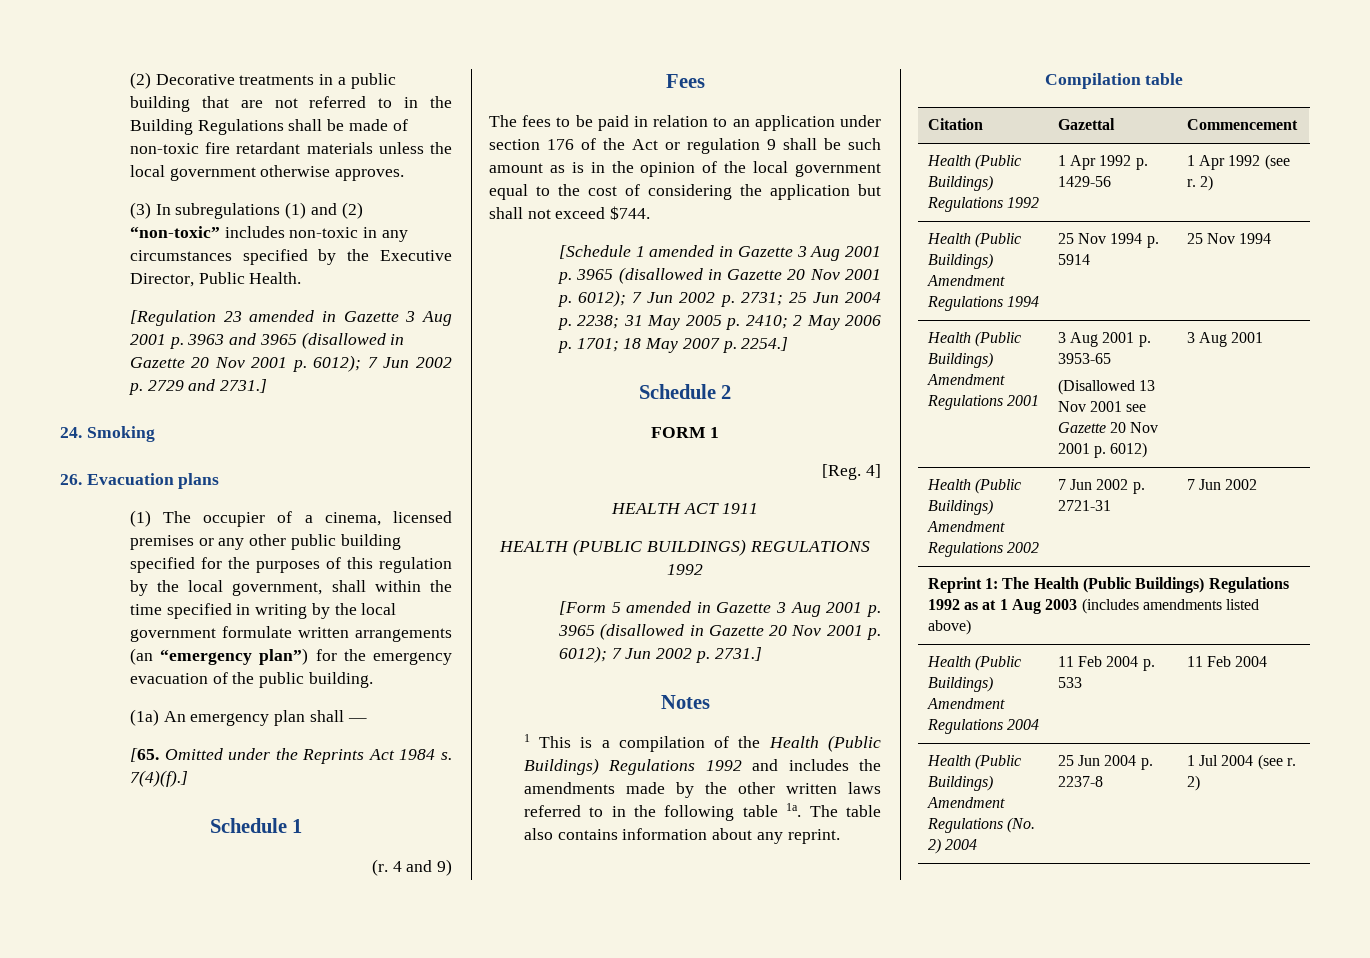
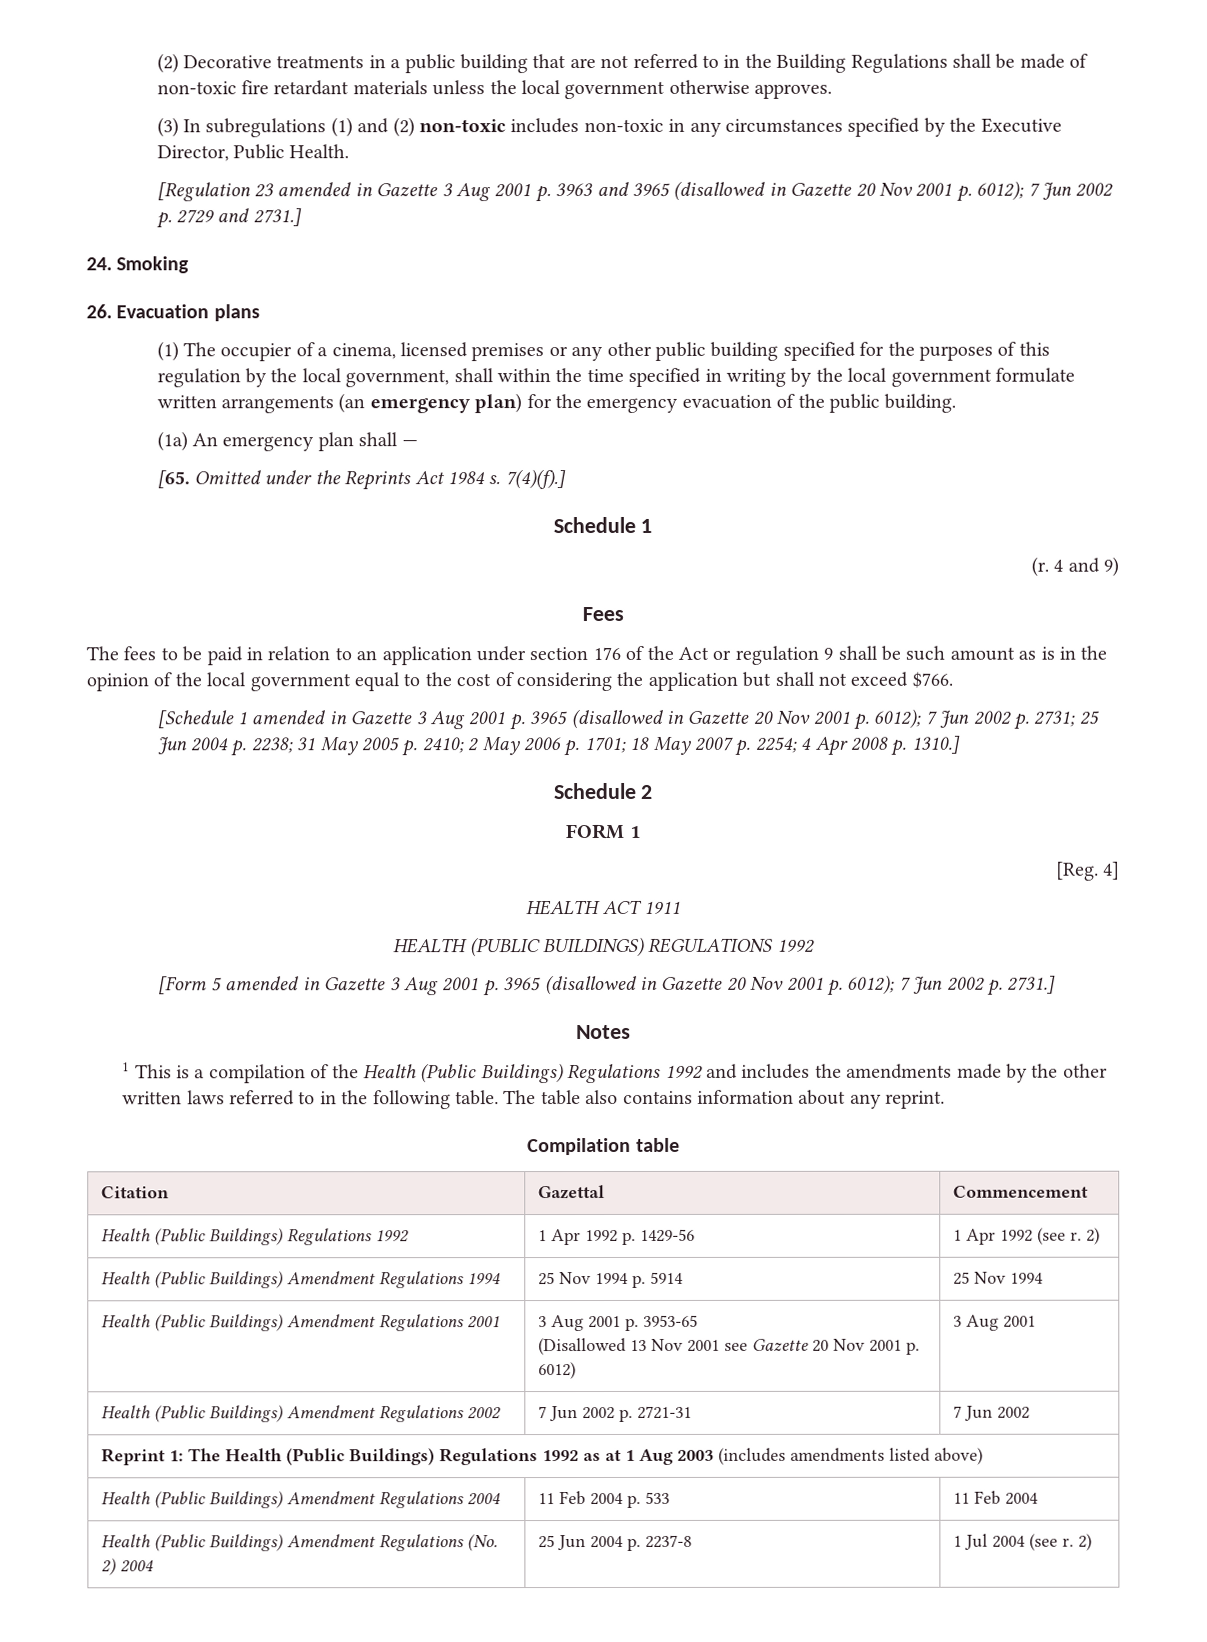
[129,226,220,238] “non-toxic” -> [418,119,506,133] non-toxic
[160,648,309,665] “emergency plan”) -> [369,393,523,414] emergency plan)
[610,206,651,220] $744. -> [911,671,953,688] $766.
[741,337,789,351] 2254.] -> [754,735,960,756] 2254; 4 Apr 2008 p. 1310.]
[742,803,802,817] table 1a. -> [455,1090,500,1106] table.

